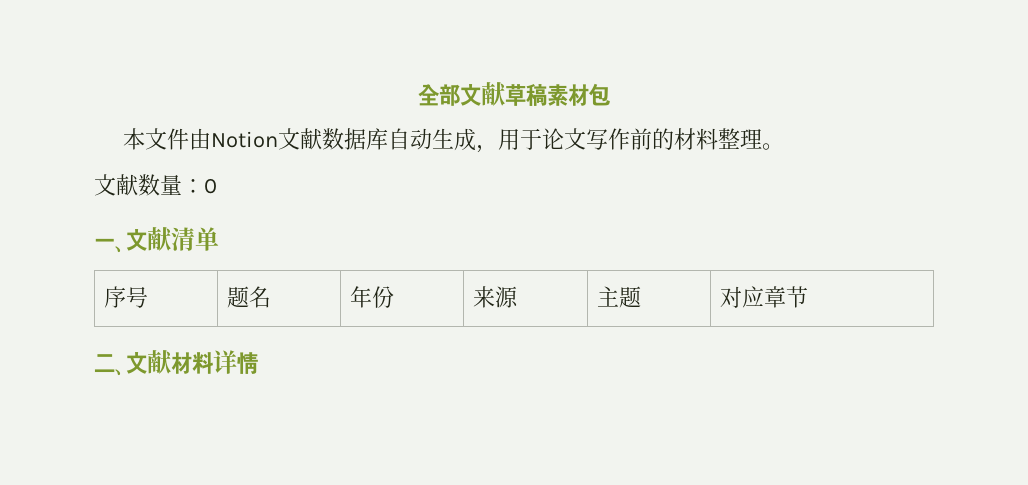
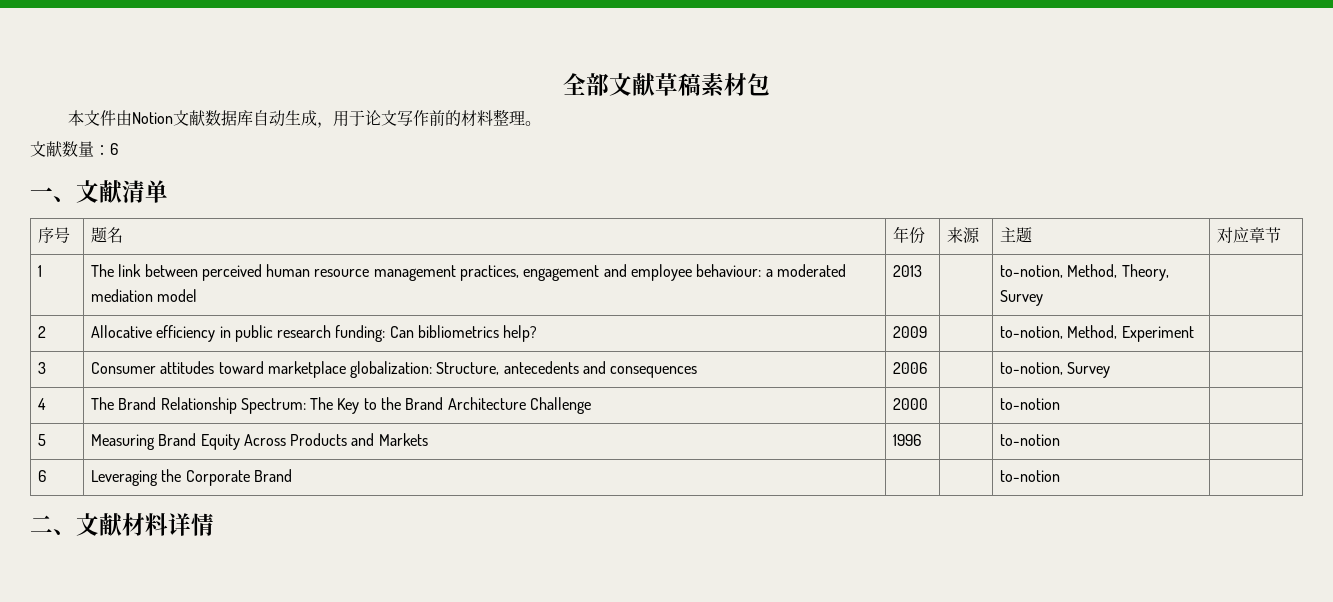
[204,178,217,194] 0 -> [110,143,118,155] 6
(809, 297) none -> [37,265,42,277] [90,264,847,281] [90,289,198,302] [892,265,922,277] [999,264,1169,281] [999,290,1043,306] [37,326,46,338] [90,325,538,342] [892,326,927,338] [999,325,1194,342] [37,362,46,374] [90,361,698,378] [892,362,927,374] [999,362,1111,378] [37,398,46,410] [90,397,592,414] [892,398,928,410] [999,398,1060,410] [37,434,46,446] [90,433,428,450] [892,434,921,446] [999,434,1060,446] [37,470,46,482] [90,469,292,486] [999,470,1060,482] // 1 | The link between perceived human resource management practices, engagement and employee behaviour: a moderated mediation model | 2013 | | to-notion, Method, Theory, Survey | // 2 | Allocative efficiency in public research funding: Can bibliometrics help? | 2009 | | to-notion, Method, Experiment | // 3 | Consumer attitudes toward marketplace globalization: Structure, antecedents and consequences | 2006 | | to-notion, Survey | // 4 | The Brand Relationship Spectrum: The Key to the Brand Architecture Challenge | 2000 | | to-notion | // 5 | Measuring Brand Equity Across Products and Markets | 1996 | | to-notion | // 6 | Leveraging the Corporate Brand | | | to-notion |

